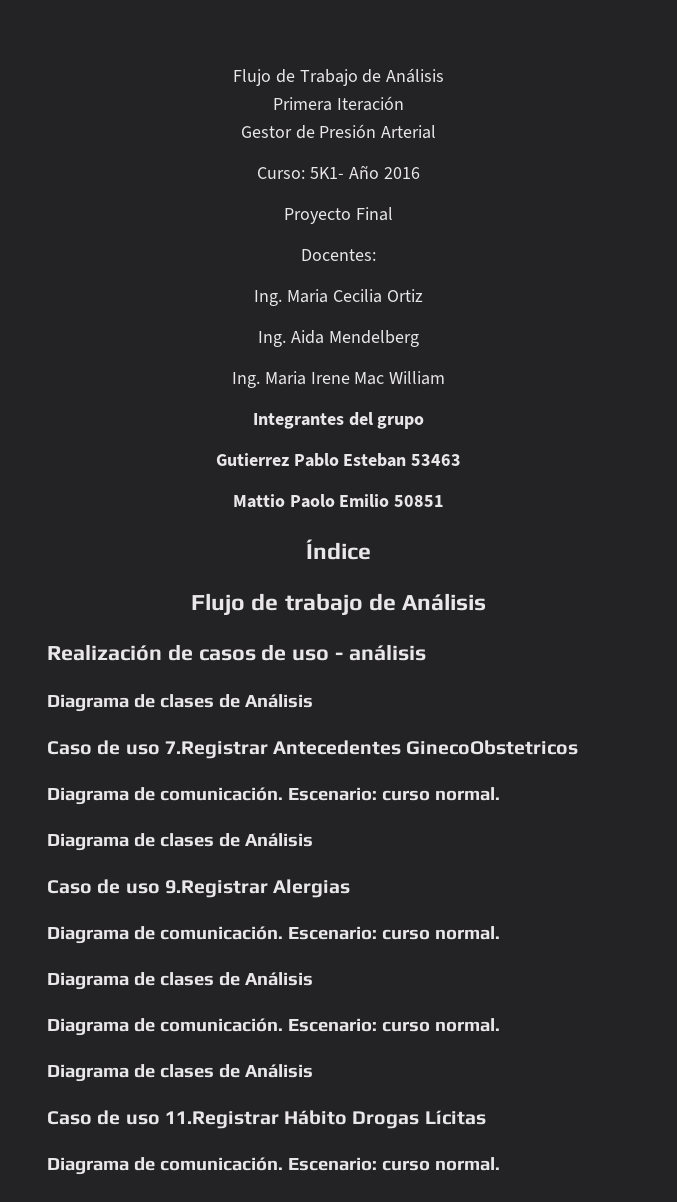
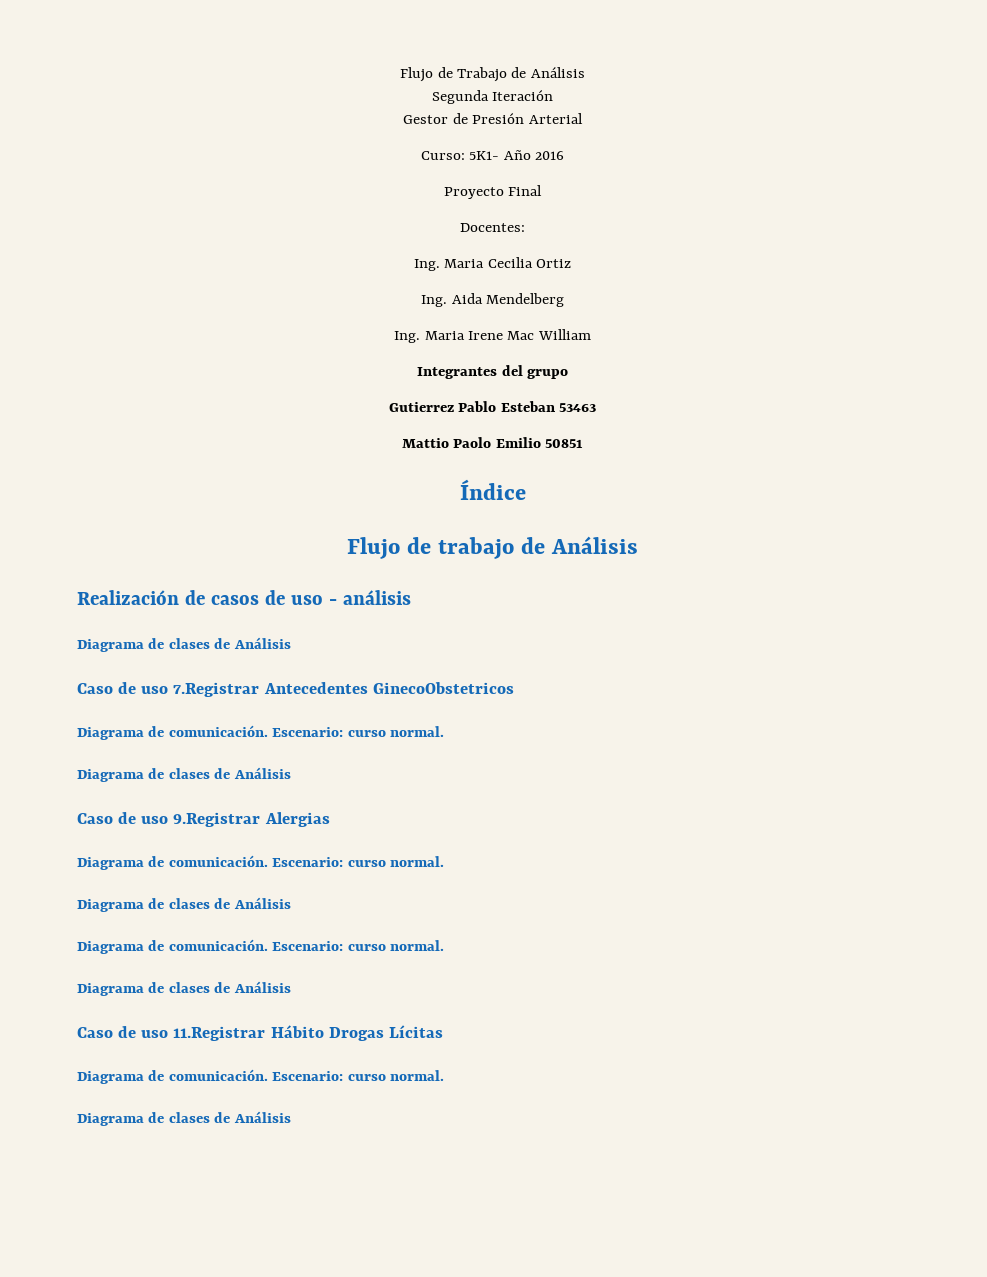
[273,97,333,111] Primera -> [431,90,489,104] Segunda
(500, 1164) none -> [77,1111,291,1126] // Diagrama de clases de Análisis

